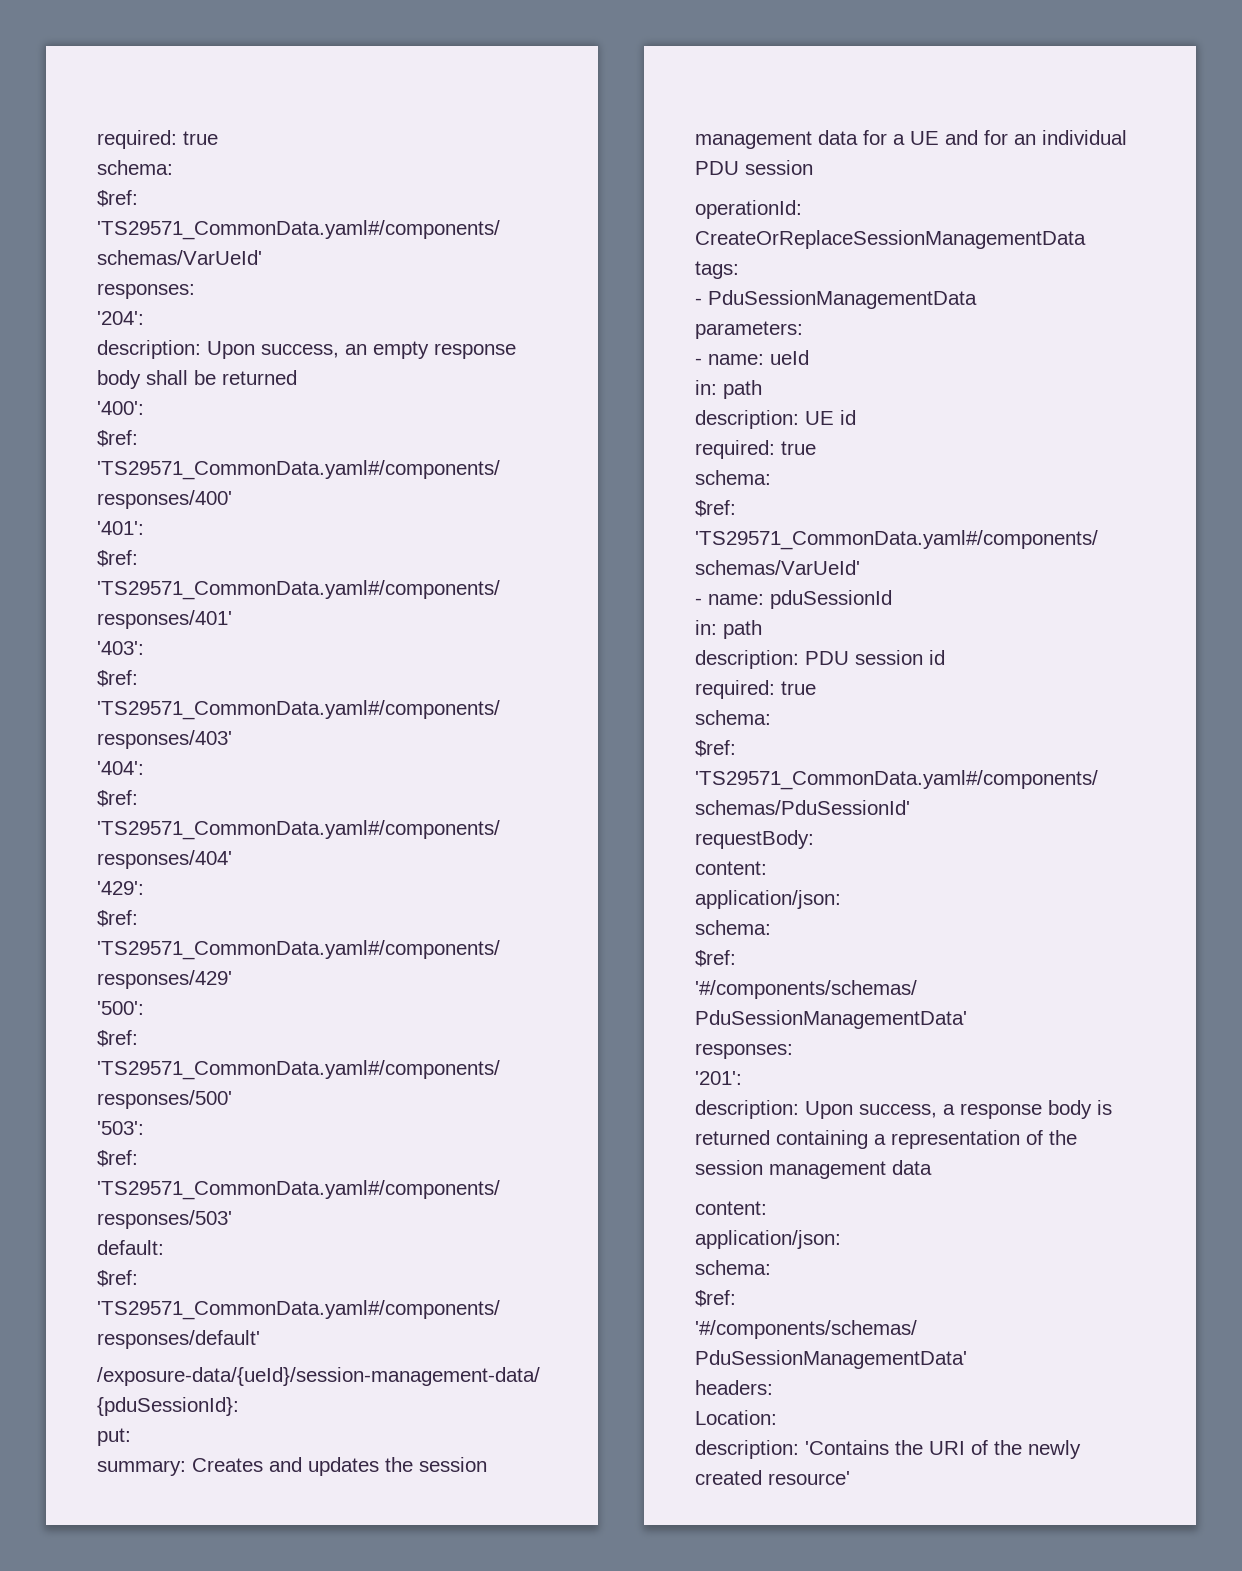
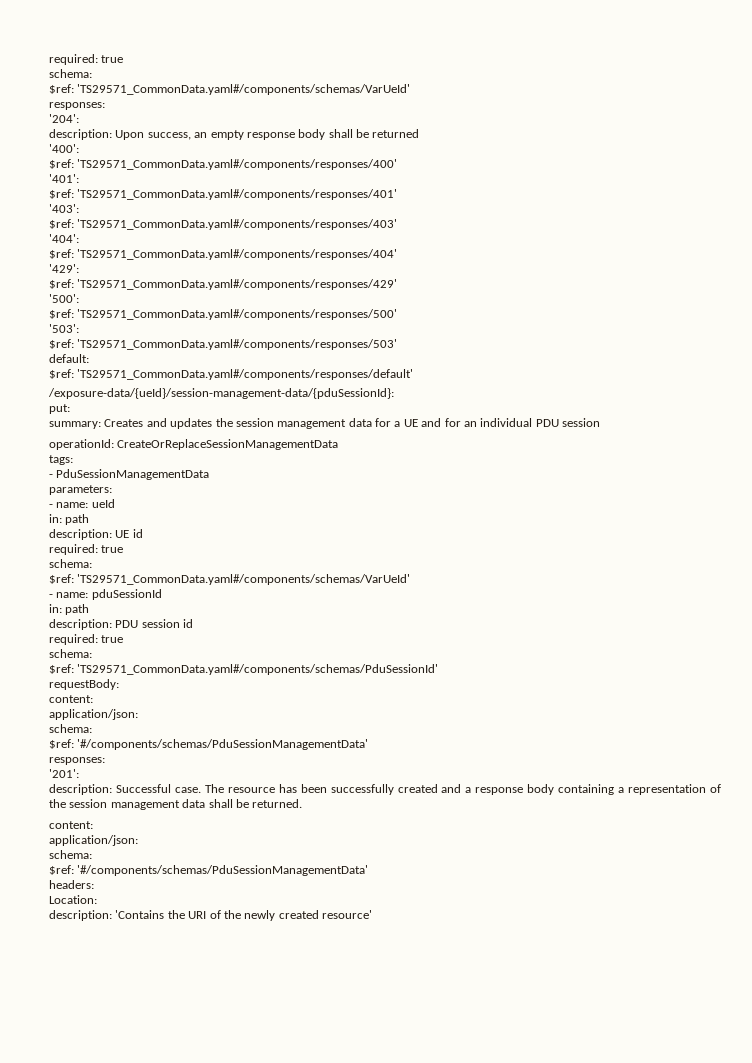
[805,1101,937,1119] Upon success, -> [115,784,462,795] Successful case. The resource has been successfully created and
[1097,1100,1112,1115] [695,1130,770,1145] is returned -> (555, 789) none
(932, 1167) none -> [208,799,303,808] shall be returned.

